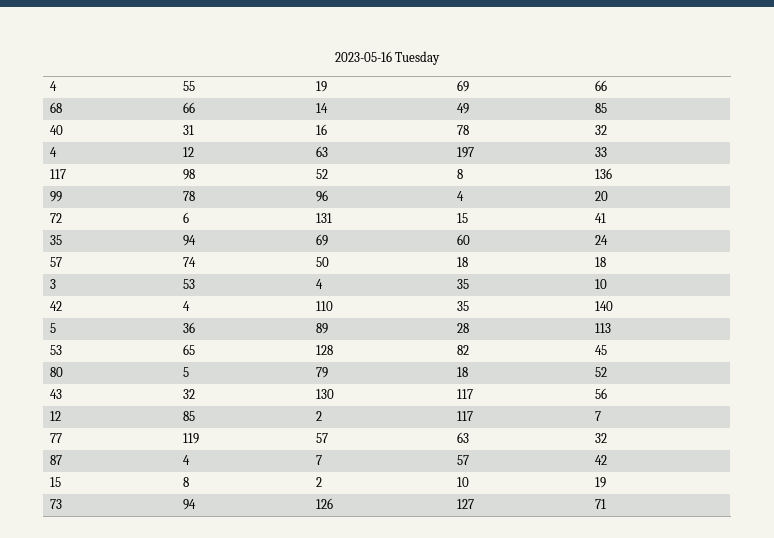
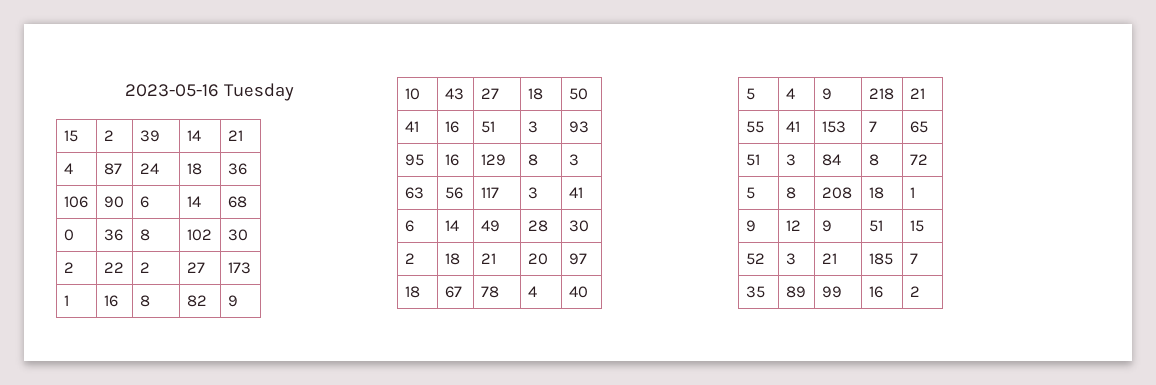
[49,81,57,91] [182,81,195,91] [315,81,327,92] [456,80,469,92] [594,80,607,91] [49,102,62,113] [182,102,195,113] [315,103,328,113] [456,103,469,114] [594,103,607,113] [49,125,63,135] [182,125,194,135] [315,124,327,135] [456,125,469,135] [594,125,607,135] [49,147,57,157] [182,147,194,157] [315,146,328,157] [456,147,474,158] [594,147,607,157] [49,169,66,179] [182,169,195,180] [315,169,328,179] [456,169,463,179] [594,168,612,179] [49,191,62,202] [182,191,195,201] [315,190,328,202] [456,191,464,201] [594,191,608,201] [49,213,62,223] [182,212,189,223] [315,213,332,223] [456,213,468,223] [594,213,606,223] [49,235,62,245] [182,235,196,246] [315,234,328,246] [456,234,470,245] [594,235,608,245] [49,257,62,267] [182,257,196,267] [315,257,329,267] [456,257,468,267] [594,257,606,267] [49,279,56,289] [182,279,195,289] [315,279,323,289] [456,279,469,289] [594,279,607,289] [49,301,62,311] [182,301,190,311] [315,301,333,311] [456,301,469,311] [594,301,613,311] [49,323,56,333] [182,322,195,333] [315,323,328,334] [456,323,469,333] [594,323,611,333] [49,345,62,355] [182,344,195,355] [315,345,333,355] [456,345,469,355] [594,345,607,355] [49,367,63,377] [182,367,189,377] [315,367,328,378] [456,367,468,377] [594,367,607,377] [49,389,62,399] [182,389,195,399] [315,389,334,399] [456,389,473,399] [594,388,607,399] [49,411,61,421] [182,411,195,421] [315,411,322,421] [456,411,473,421] [594,411,601,421] [49,433,62,443] [182,433,199,444] [315,433,328,443] [456,432,469,443] [594,433,607,443] [49,455,62,465] [182,455,190,465] [315,455,322,465] [456,455,469,465] [594,455,607,465] [49,477,61,487] [182,477,189,487] [315,477,322,487] [456,477,469,487] [594,477,606,488] [49,499,62,509] [182,499,196,510] [315,498,333,509] [456,499,474,509] [594,499,606,509] 4 | 55 | 19 | 69 | 66 // 68 | 66 | 14 | 49 | 85 // 40 | 31 | 16 | 78 | 32 // 4 | 12 | 63 | 197 | 33 // 117 | 98 | 52 | 8 | 136 // 99 | 78 | 96 | 4 | 20 // 72 | 6 | 131 | 15 | 41 // 35 | 94 | 69 | 60 | 24 // 57 | 74 | 50 | 18 | 18 // 3 | 53 | 4 | 35 | 10 // 42 | 4 | 110 | 35 | 140 // 5 | 36 | 89 | 28 | 113 // 53 | 65 | 128 | 82 | 45 // 80 | 5 | 79 | 18 | 52 // 43 | 32 | 130 | 117 | 56 // 12 | 85 | 2 | 117 | 7 // 77 | 119 | 57 | 63 | 32 // 87 | 4 | 7 | 57 | 42 // 15 | 8 | 2 | 10 | 19 // 73 | 94 | 126 | 127 | 71 -> [63,130,78,142] [103,130,114,141] [139,130,160,142] [186,130,201,141] [227,130,243,141] [63,163,73,174] [103,163,122,175] [139,163,159,174] [186,163,202,175] [227,163,247,175] [63,196,88,208] [103,196,124,208] [139,196,149,208] [186,196,201,207] [227,196,247,208] [63,229,74,241] [103,229,123,241] [139,229,150,241] [186,229,212,241] [227,229,248,241] [63,262,74,273] [103,262,124,273] [139,262,150,273] [186,262,205,273] [227,262,251,274] [63,295,69,306] [103,295,118,307] [139,295,150,307] [186,295,207,307] [227,295,238,307] [404,88,420,100] [444,88,464,100] [480,88,499,99] [527,88,543,100] [568,88,588,100] [404,121,419,132] [444,121,459,133] [480,121,495,133] [527,121,538,133] [568,121,589,133] [404,154,424,166] [444,154,459,166] [480,154,506,166] [527,154,538,166] [568,154,579,166] [404,187,424,199] [444,187,463,199] [480,187,499,198] [527,187,538,199] [568,187,583,198] [404,220,414,232] [444,220,459,231] [480,220,500,232] [527,220,548,232] [568,220,589,232] [404,253,415,264] [444,253,460,265] [480,253,496,264] [527,253,548,265] [568,253,587,265] [404,286,420,298] [444,286,462,298] [480,286,499,298] [527,286,537,297] [568,286,588,298] [745,88,755,100] [785,88,795,99] [821,88,832,100] [868,88,894,100] [909,88,925,99] [745,121,764,133] [785,121,800,132] [821,121,846,133] [868,121,877,132] [909,121,928,133] [745,154,760,166] [785,154,796,166] [821,154,841,166] [868,154,879,166] [909,154,928,165] [745,187,755,199] [785,187,796,199] [821,187,852,199] [868,187,884,199] [909,187,915,198] [745,220,756,232] [785,220,801,231] [821,220,832,232] [868,220,883,232] [909,220,924,232] [745,253,765,265] [785,253,796,265] [821,253,837,264] [868,253,893,265] [909,253,918,264] [745,286,765,298] [785,286,806,298] [821,286,842,298] [868,286,883,298] [909,286,920,297] 15 | 2 | 39 | 14 | 21 // 4 | 87 | 24 | 18 | 36 // 106 | 90 | 6 | 14 | 68 // 0 | 36 | 8 | 102 | 30 // 2 | 22 | 2 | 27 | 173 // 1 | 16 | 8 | 82 | 9 // 10 | 43 | 27 | 18 | 50 // 41 | 16 | 51 | 3 | 93 // 95 | 16 | 129 | 8 | 3 // 63 | 56 | 117 | 3 | 41 // 6 | 14 | 49 | 28 | 30 // 2 | 18 | 21 | 20 | 97 // 18 | 67 | 78 | 4 | 40 // 5 | 4 | 9 | 218 | 21 // 55 | 41 | 153 | 7 | 65 // 51 | 3 | 84 | 8 | 72 // 5 | 8 | 208 | 18 | 1 // 9 | 12 | 9 | 51 | 15 // 52 | 3 | 21 | 185 | 7 // 35 | 89 | 99 | 16 | 2

